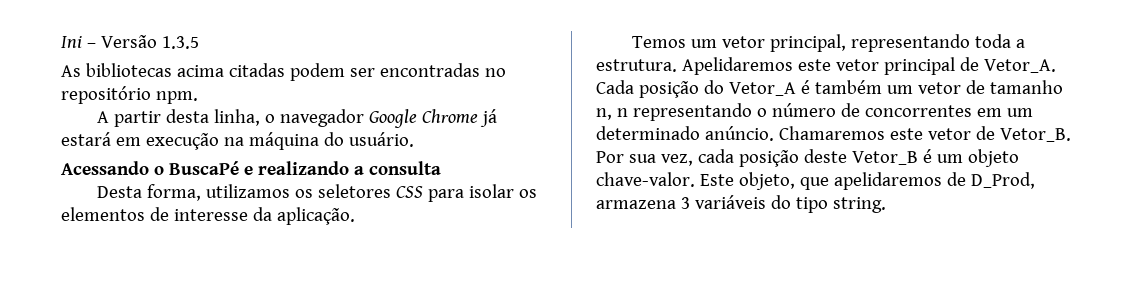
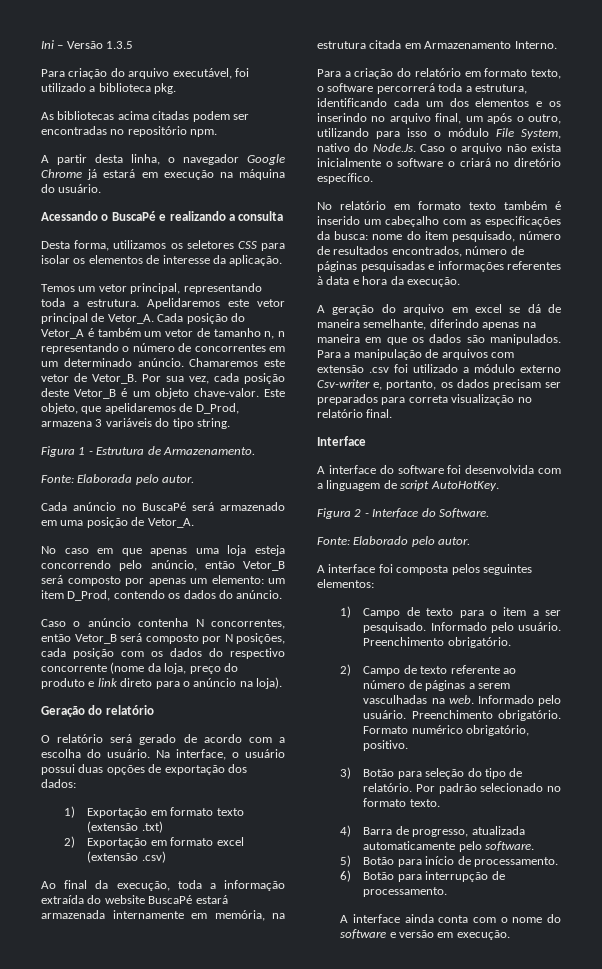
(199, 42) none -> [41,68,249,79] [41,83,177,94] // Para criação do arquivo executável, foi utilizado a biblioteca pkg.
(886, 205) none -> [41,446,255,457] [41,474,195,485] [41,502,285,511] [41,517,194,528] [41,545,285,556] [41,560,285,571] [41,575,285,586] [41,590,283,601] [41,618,285,629] [41,633,285,644] [41,648,285,659] [41,662,238,674] [41,677,282,689] [41,705,154,717] [41,734,285,745] [41,749,285,760] [41,764,247,775] [41,779,76,788] [64,806,244,818] [87,821,163,833] [64,836,244,848] [87,851,166,863] [41,880,285,891] [41,895,228,904] [41,910,285,921] [317,40,557,49] [317,68,561,79] [317,83,527,94] [317,98,561,107] [317,113,561,124] [317,128,561,139] [317,143,561,154] [317,158,561,167] [317,173,373,184] [317,201,561,210] [317,216,561,227] [317,231,561,242] [317,246,524,257] [317,261,561,272] [317,276,460,287] [317,304,561,315] [317,319,536,330] [317,334,561,345] [317,349,514,360] [317,364,561,373] [317,379,561,390] [317,394,532,405] [317,409,393,418] [317,436,366,446] [317,465,561,474] [317,480,499,491] [317,508,489,519] [317,536,471,547] [317,564,532,575] [317,579,374,588] [340,606,561,618] [363,622,561,633] [363,637,511,648] [340,664,516,676] [363,680,510,691] [363,695,561,706] [363,710,561,721] [363,725,530,736] [363,740,409,751] [340,767,523,779] [363,783,561,794] [363,798,440,807] [340,825,525,837] [363,841,535,852] [340,855,558,867] [340,870,505,882] [363,887,448,897] [340,914,561,923] [340,929,510,940] // Figura 1 - Estrutura de Armazenamento. // Fonte: Elaborada pelo autor. // Cada anúncio no BuscaPé será armazenado em uma posição de Vetor_A. // No caso em que apenas uma loja esteja concorrendo pelo anúncio, então Vetor_B será composto por apenas um elemento: um item D_Prod, contendo os dados do anúncio. // Caso o anúncio contenha N concorrentes, então Vetor_B será composto por N posições, cada posição com os dados do respectivo concorrente (nome da loja, preço do produto e link direto para o anúncio na loja). // Geração do relatório // O relatório será gerado de acordo com a escolha do usuário. Na interface, o usuário possui duas opções de exportação dos dados: // 1) Exportação em formato texto (extensão .txt) // 2) Exportação em formato excel (extensão .csv) // Ao final da execução, toda a informação extraída do website BuscaPé estará armazenada internamente em memória, na estrutura citada em Armazenamento Interno. // Para a criação do relatório em formato texto, o software percorrerá toda a estrutura, identificando cada um dos elementos e os inserindo no arquivo final, um após o outro, utilizando para isso o módulo File System, nativo do Node.Js. Caso o arquivo não exista inicialmente o software o criará no diretório específico. // No relatório em formato texto também é inserido um cabeçalho com as especificações da busca: nome do item pesquisado, número de resultados encontrados, número de páginas pesquisadas e informações referentes à data e hora da execução. // A geração do arquivo em excel se dá de maneira semelhante, diferindo apenas na maneira em que os dados são manipulados. Para a manipulação de arquivos com extensão .csv foi utilizado a módulo externo Csv-writer e, portanto, os dados precisam ser preparados para correta visualização no relatório final. // Interface // A interface do software foi desenvolvida com a linguagem de script AutoHotKey. // Figura 2 - Interface do Software. // Fonte: Elaborado pelo autor. // A interface foi composta pelos seguintes elementos: // 1) Campo de texto para o item a ser pesquisado. Informado pelo usuário. Preenchimento obrigatório. // 2) Campo de texto referente ao número de páginas a serem vasculhadas na web. Informado pelo usuário. Preenchimento obrigatório. Formato numérico obrigatório, positivo. // 3) Botão para seleção do tipo de relatório. Por padrão selecionado no formato texto. // 4) Barra de progresso, atualizada automaticamente pelo software. // 5) Botão para início de processamento. // 6) Botão para interrupção de processamento. // A interface ainda conta com o nome do software e versão em execução.

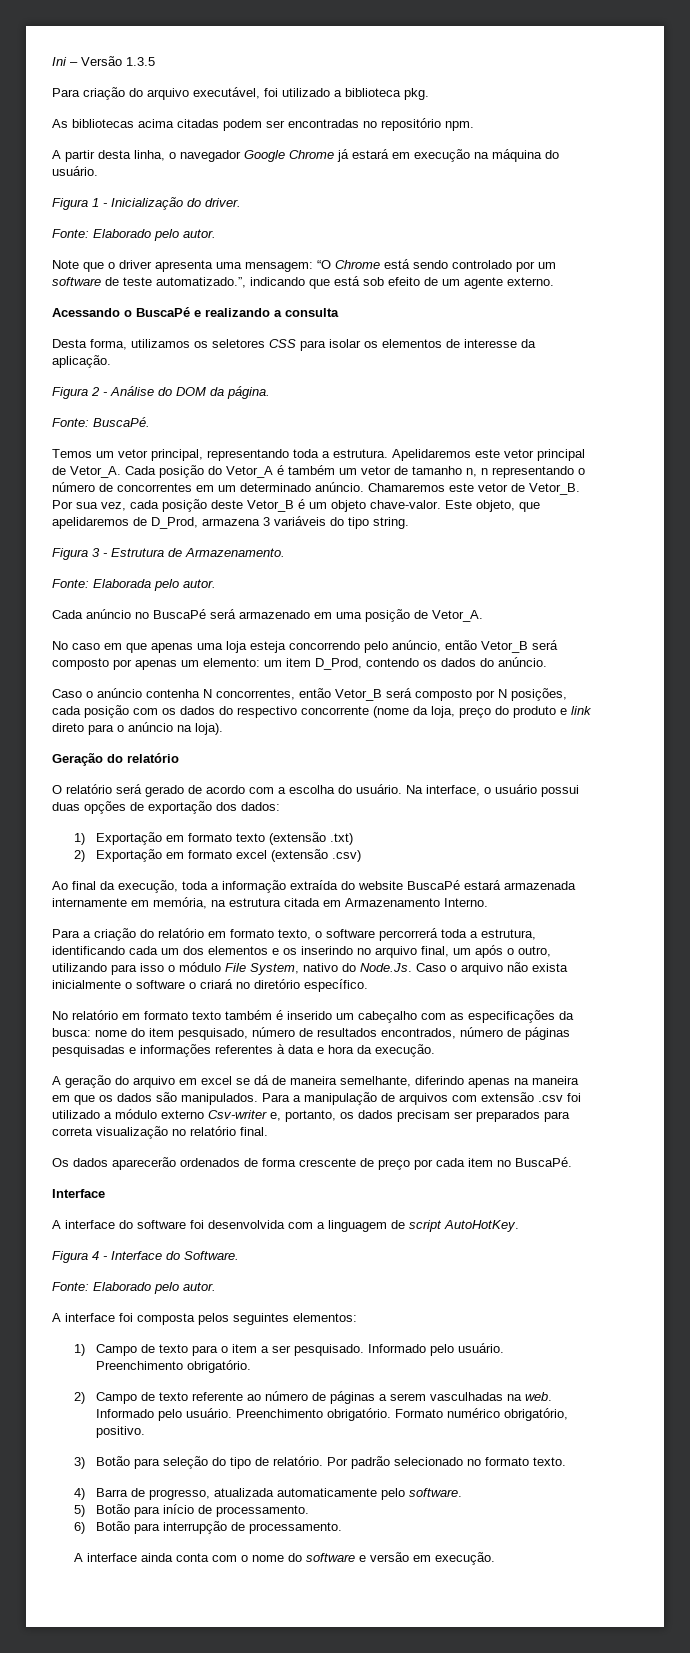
(102, 188) none -> [52,197,241,210] [52,229,216,241] [52,259,556,272] [52,276,554,289] // Figura 1 - Inicialização do driver. // Fonte: Elaborado pelo autor. // Note que o driver apresenta uma mensagem: “O Chrome está sendo controlado por um software de teste automatizado.”, indicando que está sob efeito de um agente externo.
(283, 260) none -> [52,386,270,399] [52,417,150,427] // Figura 2 - Análise do DOM da página. // Fonte: BuscaPé.
[78,447,86,455] 1 -> [92,548,100,557] 3
(393, 413) none -> [52,1157,572,1170] // Os dados aparecerão ordenados de forma crescente de preço por cada item no BuscaPé.
[354,509,362,517] 2 -> [92,1251,99,1260] 4

